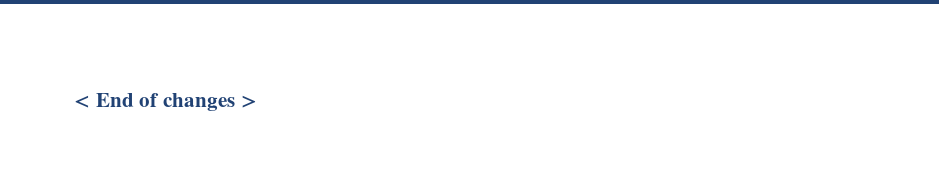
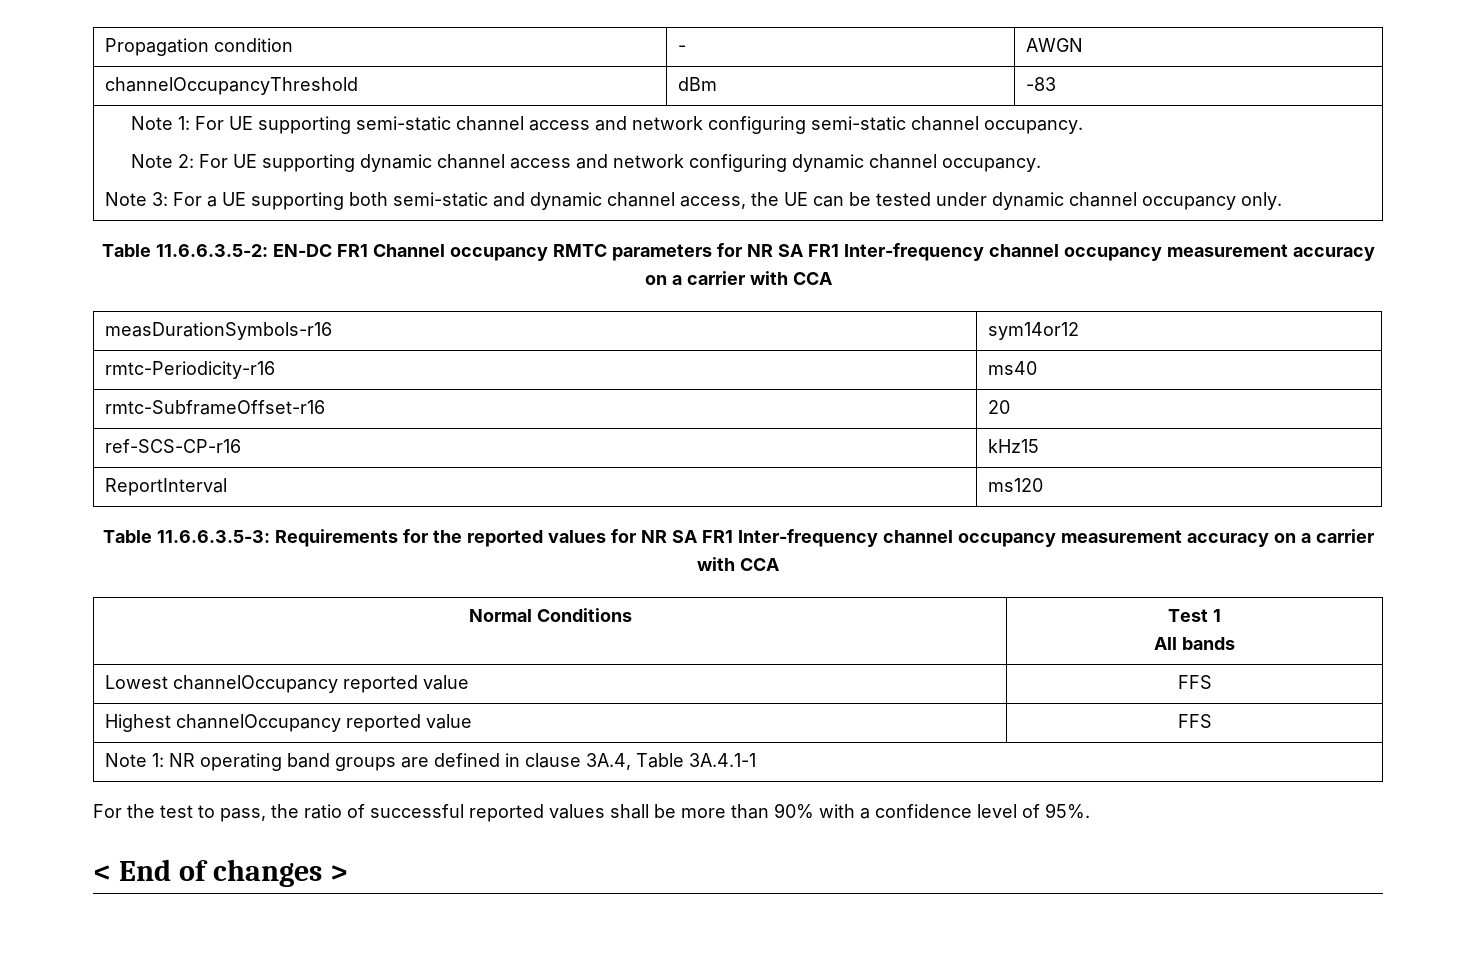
(74, 101) none -> [104,38,293,56] [677,45,686,52] [1025,38,1083,52] [104,77,358,95] [677,77,717,91] [1025,77,1056,91] [131,116,1084,134] [131,154,1042,172] [104,192,1282,210] [101,243,1375,261] [644,271,832,285] [104,322,332,340] [987,322,1079,340] [104,361,275,379] [987,361,1037,375] [104,400,325,415] [987,400,1010,414] [104,439,241,453] [987,439,1039,453] [104,478,227,496] [987,478,1043,492] [102,529,1374,547] [697,557,779,571] [468,608,632,622] [1168,609,1221,622] [1154,637,1235,650] [104,675,469,693] [1177,675,1212,689] [104,714,472,732] [1177,714,1212,728] [104,753,756,771] [93,803,1090,822] Propagation condition | - | AWGN // channelOccupancyThreshold | dBm | -83 // Note 1: For UE supporting semi-static channel access and network configuring semi-static channel occupancy. // Note 2: For UE supporting dynamic channel access and network configuring dynamic channel occupancy. // Note 3: For a UE supporting both semi-static and dynamic channel access, the UE can be tested under dynamic channel occupancy only. // Table 11.6.6.3.5-2: EN-DC FR1 Channel occupancy RMTC parameters for NR SA FR1 Inter-frequency channel occupancy measurement accuracy on a carrier with CCA // measDurationSymbols-r16 | sym14or12 // rmtc-Periodicity-r16 | ms40 // rmtc-SubframeOffset-r16 | 20 // ref-SCS-CP-r16 | kHz15 // ReportInterval | ms120 // Table 11.6.6.3.5-3: Requirements for the reported values for NR SA FR1 Inter-frequency channel occupancy measurement accuracy on a carrier with CCA // Normal Conditions | Test 1 // All bands // Lowest channelOccupancy reported value | FFS // Highest channelOccupancy reported value | FFS // Note 1: NR operating band groups are defined in clause 3A.4, Table 3A.4.1-1 // For the test to pass, the ratio of successful reported values shall be more than 90% with a confidence level of 95%. //

